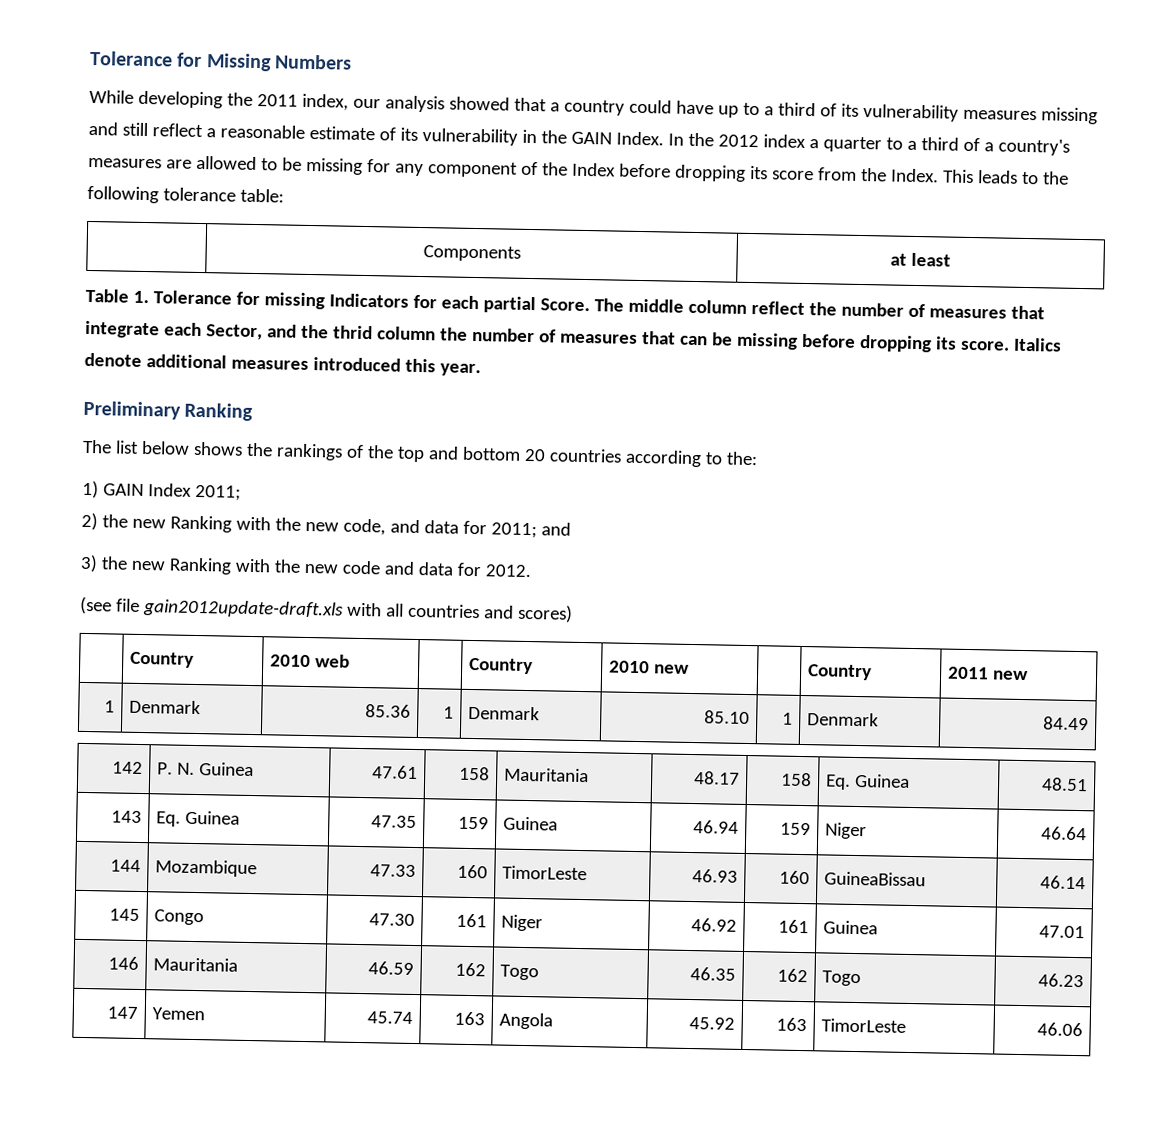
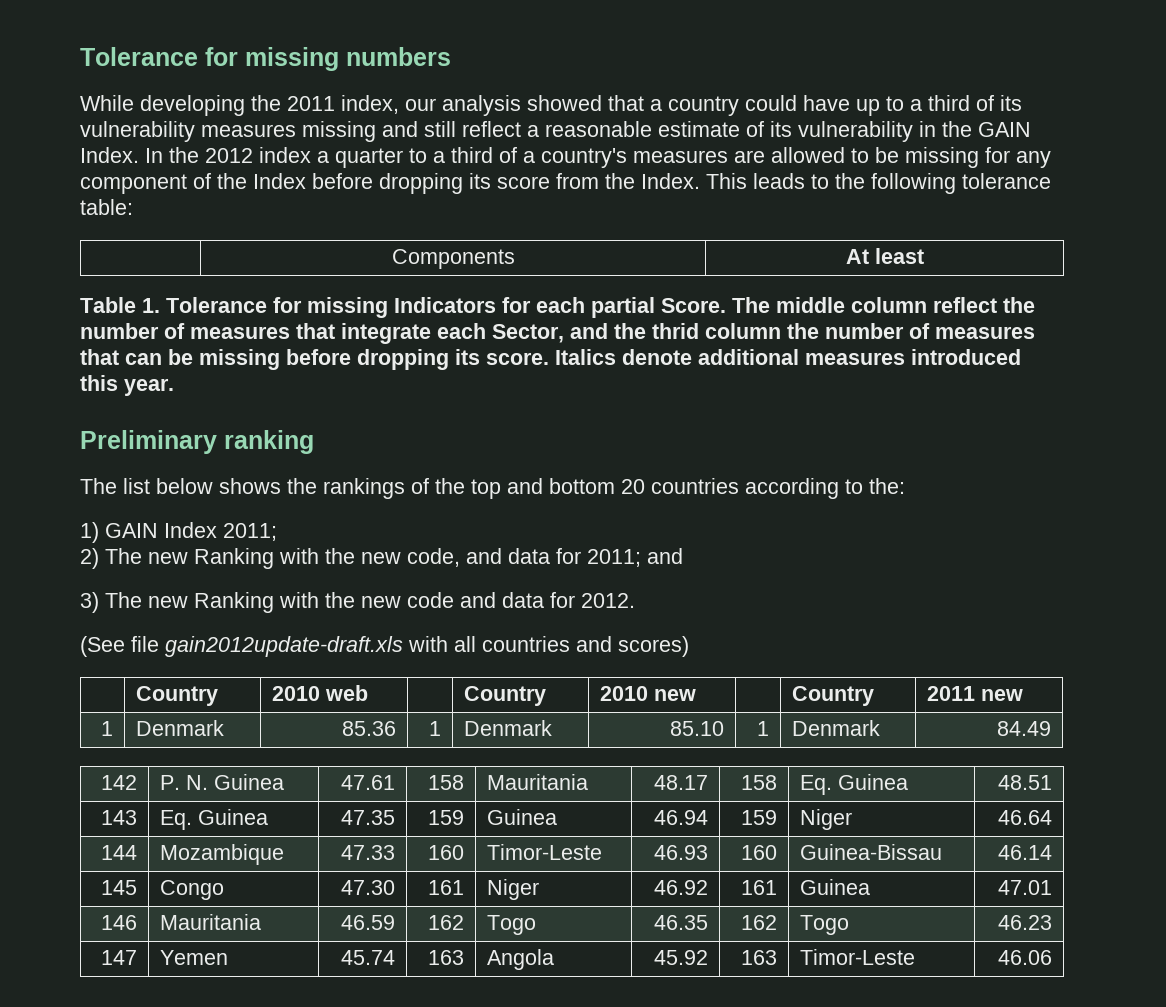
[90,50,353,72] Tolerance for Missing Numbers -> [80,47,451,71] Tolerance for missing numbers
[890,253,908,266] at -> [845,249,869,264] At
[184,402,254,421] Ranking -> [224,430,314,454] ranking
[101,514,128,528] the -> [105,548,142,564] The
[100,556,128,570] the -> [105,592,142,608] The
[80,596,112,615] (see -> [80,636,125,657] (See
[502,865,588,881] TimorLeste -> [487,844,603,860] Timor-Leste
[824,871,927,887] GuineaBissau -> [800,844,943,860] Guinea-Bissau
[821,1018,907,1033] TimorLeste -> [800,949,916,965] Timor-Leste

